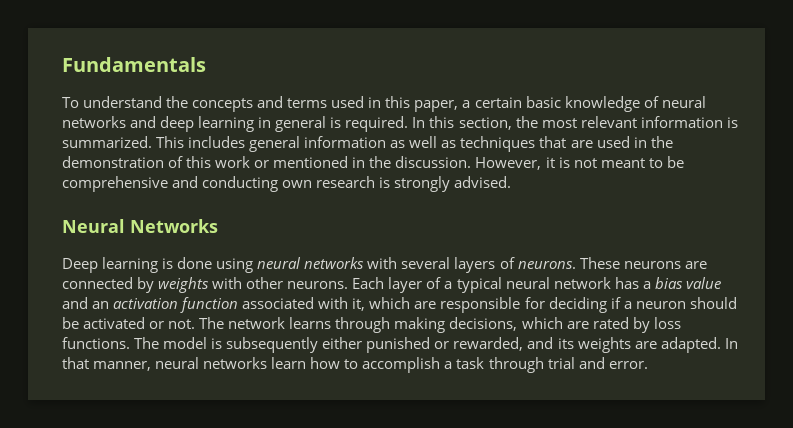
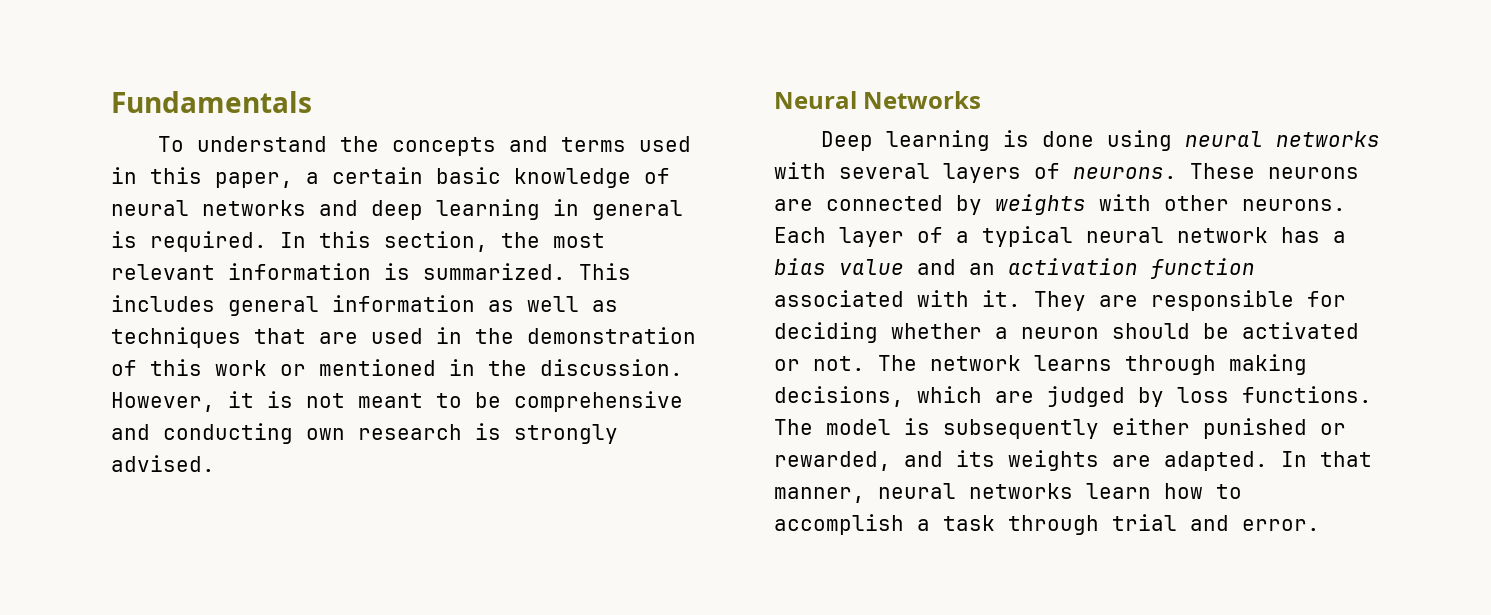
[352,297,411,311] it, which -> [982,290,1086,311] it. They
[610,297,621,309] if -> [891,323,982,339] whether
[592,317,629,329] rated -> [1047,386,1125,407] judged

